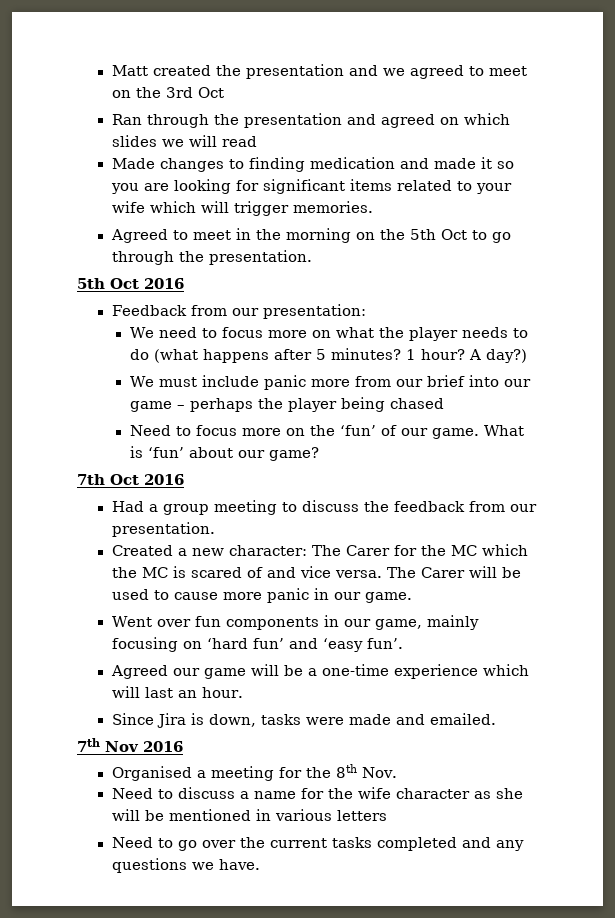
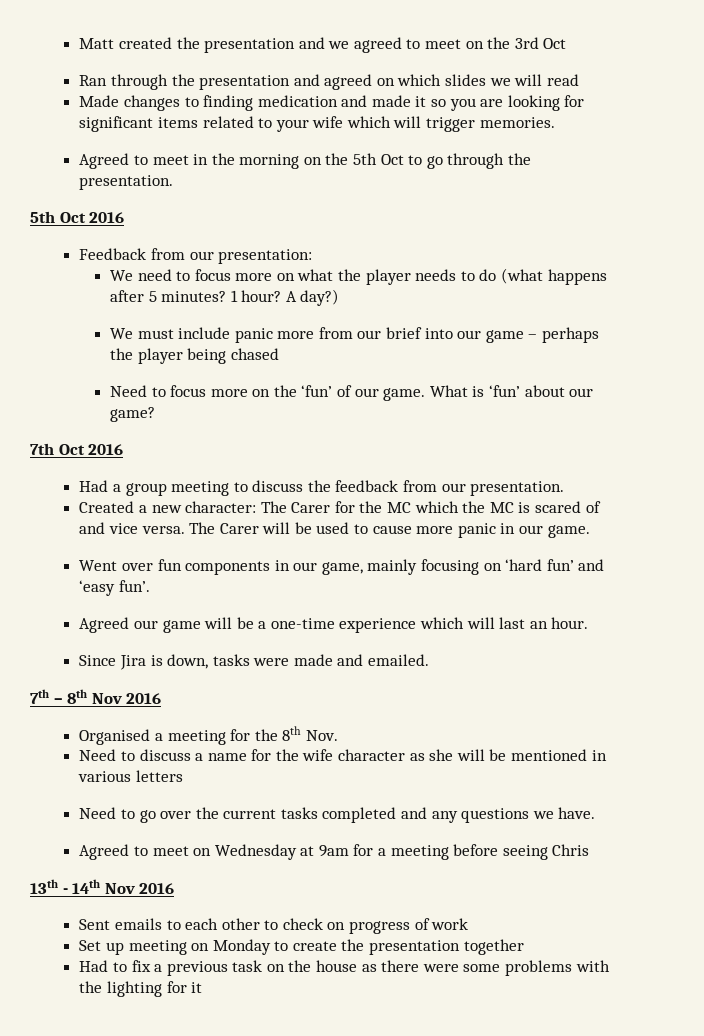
(100, 745) none -> [53,689,88,704] – 8th
(260, 864) none -> [79,844,590,860] [30,879,175,894] [79,918,469,934] [79,939,524,955] [79,960,610,976] [79,981,203,997] // Agreed to meet on Wednesday at 9am for a meeting before seeing Chris // 13th - 14th Nov 2016 // Sent emails to each other to check on progress of work // Set up meeting on Monday to create the presentation together // Had to fix a previous task on the house as there were some problems with the lighting for it

